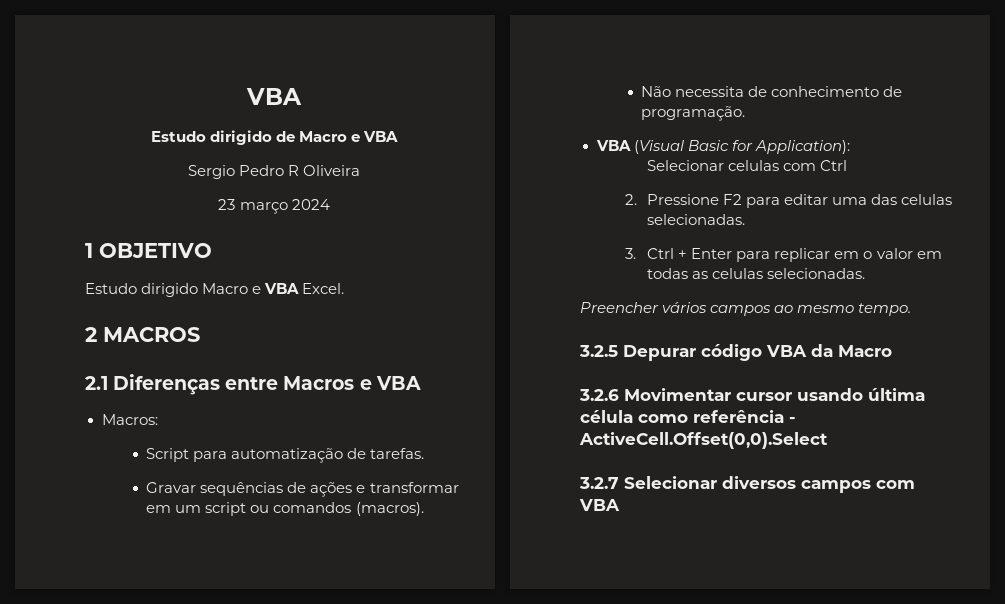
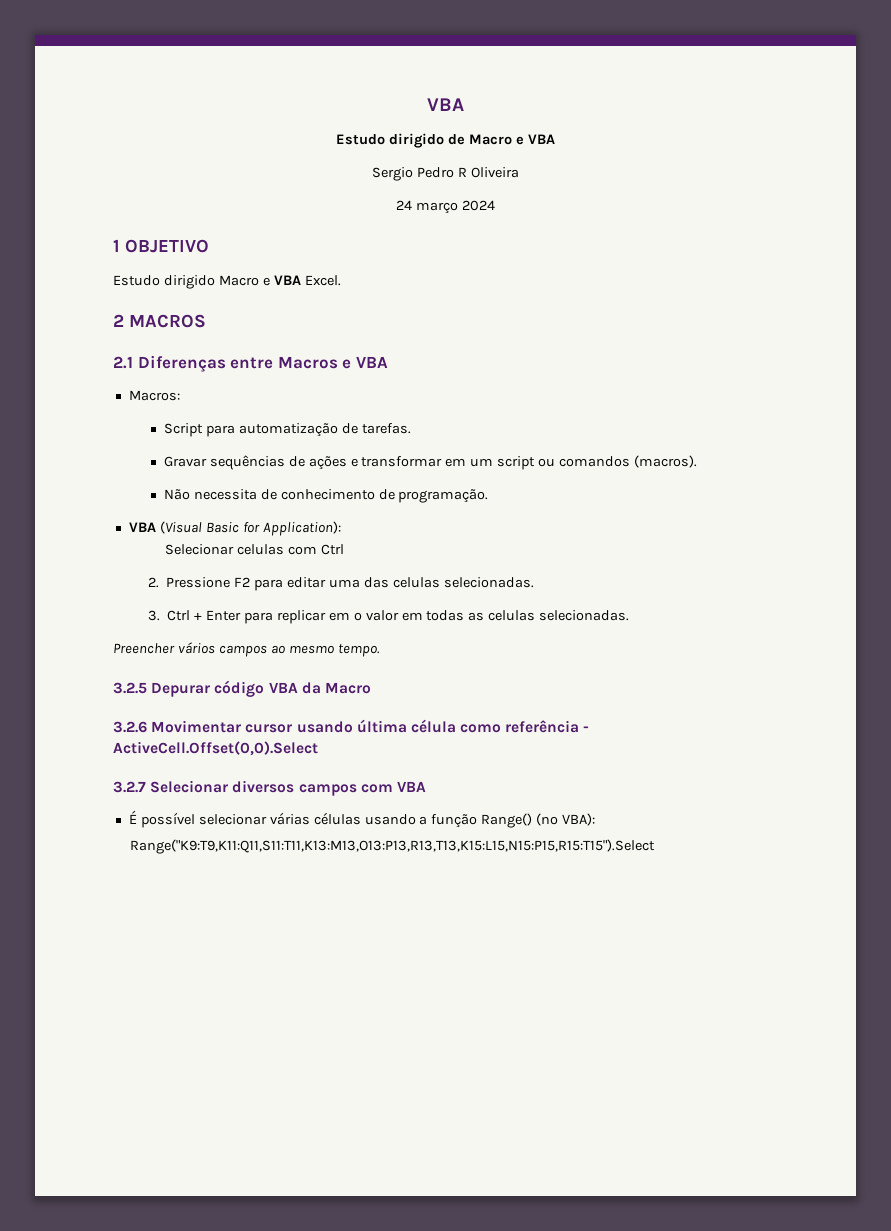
[218,199,236,210] 23 -> [396,200,413,210] 24
(620, 505) none -> [128,810,596,828] [130,839,656,854] // É possível selecionar várias células usando a função Range() (no VBA): // Range("K9:T9,K11:Q11,S11:T11,K13:M13,O13:P13,R13,T13,K15:L15,N15:P15,R15:T15").Select

